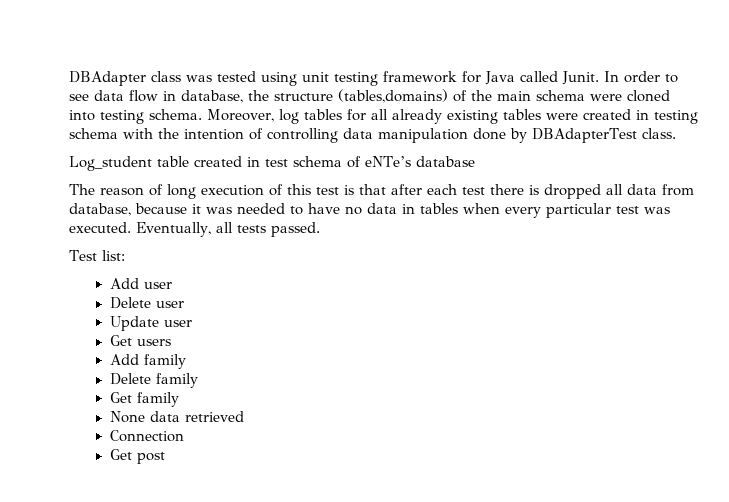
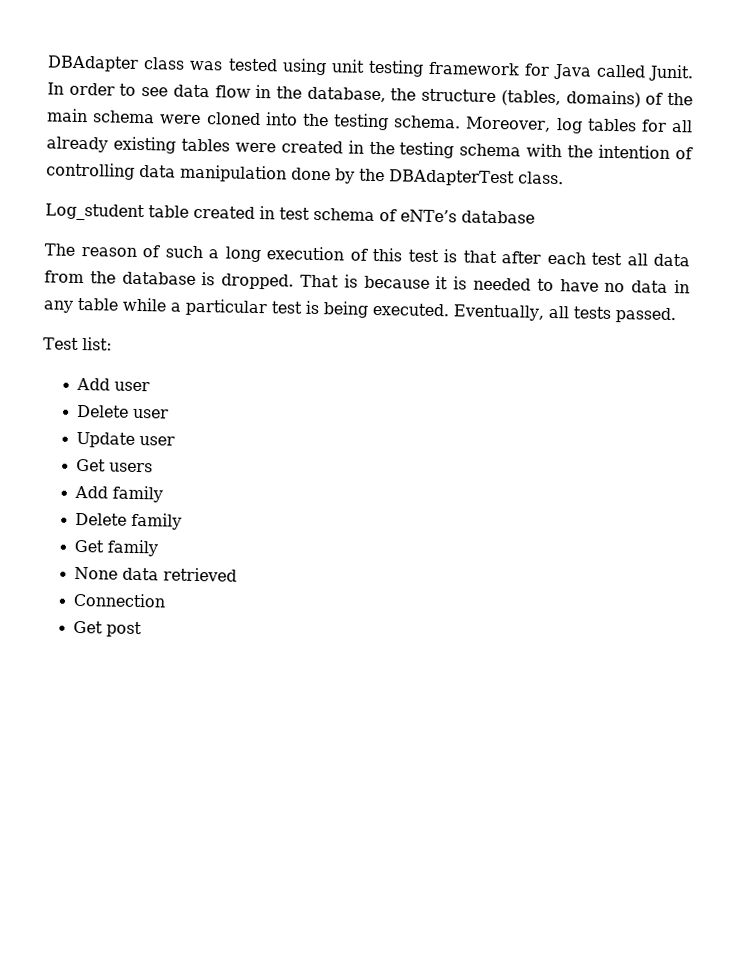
(176, 96) none -> [276,86,302,99] the
[338,89,448,103] (tables,domains) -> [500,90,641,108] (tables, domains)
(95, 115) none -> [301,113,329,127] the
(649, 115) none -> [368,141,395,155] the
(527, 135) none -> [359,168,385,182] the
(163, 190) none -> [164,245,219,259] such a
[490,184,694,199] [69,203,131,216] there is dropped all data from database, -> [626,253,690,267] [44,270,358,290] all data from the database is dropped. That is
[206,207,232,214] was -> [453,276,468,290] is
[420,203,670,218] tables when every particular test was -> [43,297,369,318] any table while a particular test is being

